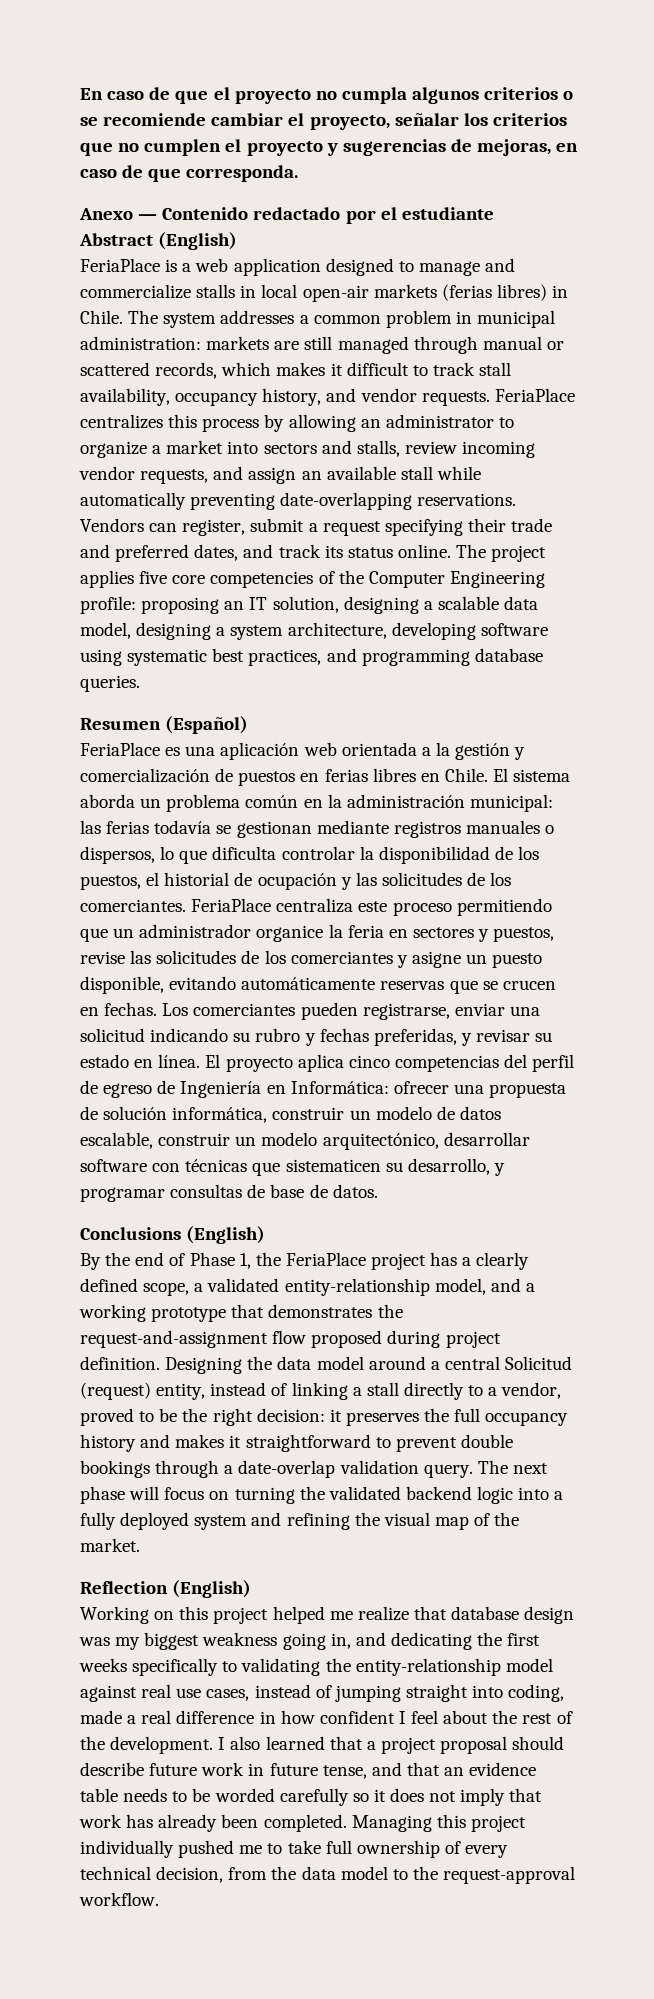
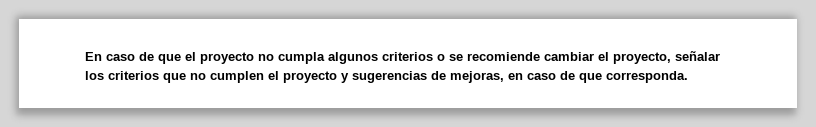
[79,207,494,224] [79,232,238,250] [80,258,516,276] [80,284,569,302] [80,310,556,328] [80,336,564,354] [80,362,512,379] [80,388,575,406] [80,414,514,432] [80,440,536,458] [79,466,481,484] [80,492,517,510] [80,518,553,536] [80,544,547,562] [80,570,545,588] [80,596,539,614] [80,622,548,640] [80,648,543,666] [80,675,140,692] [80,716,249,734] [80,742,526,760] [80,768,571,786] [80,794,553,812] [80,820,555,838] [80,846,540,864] [80,872,512,890] [80,898,552,916] [80,924,555,942] [80,950,543,968] [80,976,556,994] [80,1002,540,1020] [80,1028,553,1046] [80,1054,575,1072] [80,1080,567,1098] [80,1106,501,1123] [80,1132,530,1150] [80,1158,505,1176] [80,1184,378,1202] [80,1226,266,1244] [80,1252,530,1270] [80,1278,535,1296] [79,1304,403,1322] [80,1330,501,1348] [80,1356,573,1374] [80,1382,562,1400] [80,1408,569,1426] [80,1434,513,1452] [80,1460,548,1478] [80,1486,564,1504] [80,1512,520,1530] [80,1538,140,1552] [80,1580,252,1598] [80,1606,575,1624] [79,1632,541,1650] [79,1658,553,1676] [80,1684,565,1702] [80,1710,573,1724] [80,1736,565,1754] [80,1762,537,1779] [80,1788,543,1806] [79,1814,526,1832] [80,1840,509,1858] [80,1866,576,1884] [79,1892,159,1906] // Anexo — Contenido redactado por el estudiante // Abstract (English) // FeriaPlace is a web application designed to manage and commercialize stalls in local open-air markets (ferias libres) in Chile. The system addresses a common problem in municipal administration: markets are still managed through manual or scattered records, which makes it difficult to track stall availability, occupancy history, and vendor requests. FeriaPlace centralizes this process by allowing an administrator to organize a market into sectors and stalls, review incoming vendor requests, and assign an available stall while automatically preventing date-overlapping reservations. Vendors can register, submit a request specifying their trade and preferred dates, and track its status online. The project applies five core competencies of the Computer Engineering profile: proposing an IT solution, designing a scalable data model, designing a system architecture, developing software using systematic best practices, and programming database queries. // Resumen (Español) // FeriaPlace es una aplicación web orientada a la gestión y comercialización de puestos en ferias libres en Chile. El sistema aborda un problema común en la administración municipal: las ferias todavía se gestionan mediante registros manuales o dispersos, lo que dificulta controlar la disponibilidad de los puestos, el historial de ocupación y las solicitudes de los comerciantes. FeriaPlace centraliza este proceso permitiendo que un administrador organice la feria en sectores y puestos, revise las solicitudes de los comerciantes y asigne un puesto disponible, evitando automáticamente reservas que se crucen en fechas. Los comerciantes pueden registrarse, enviar una solicitud indicando su rubro y fechas preferidas, y revisar su estado en línea. El proyecto aplica cinco competencias del perfil de egreso de Ingeniería en Informática: ofrecer una propuesta de solución informática, construir un modelo de datos escalable, construir un modelo arquitectónico, desarrollar software con técnicas que sistematicen su desarrollo, y programar consultas de base de datos. // Conclusions (English) // By the end of Phase 1, the FeriaPlace project has a clearly defined scope, a validated entity-relationship model, and a working prototype that demonstrates the request-and-assignment flow proposed during project definition. Designing the data model around a central Solicitud (request) entity, instead of linking a stall directly to a vendor, proved to be the right decision: it preserves the full occupancy history and makes it straightforward to prevent double bookings through a date-overlap validation query. The next phase will focus on turning the validated backend logic into a fully deployed system and refining the visual map of the market. // Reflection (English) // Working on this project helped me realize that database design was my biggest weakness going in, and dedicating the first weeks specifically to validating the entity-relationship model against real use cases, instead of jumping straight into coding, made a real difference in how confident I feel about the rest of the development. I also learned that a project proposal should describe future work in future tense, and that an evidence table needs to be worded carefully so it does not imply that work has already been completed. Managing this project individually pushed me to take full ownership of every technical decision, from the data model to the request-approval workflow. -> (688, 77) none

